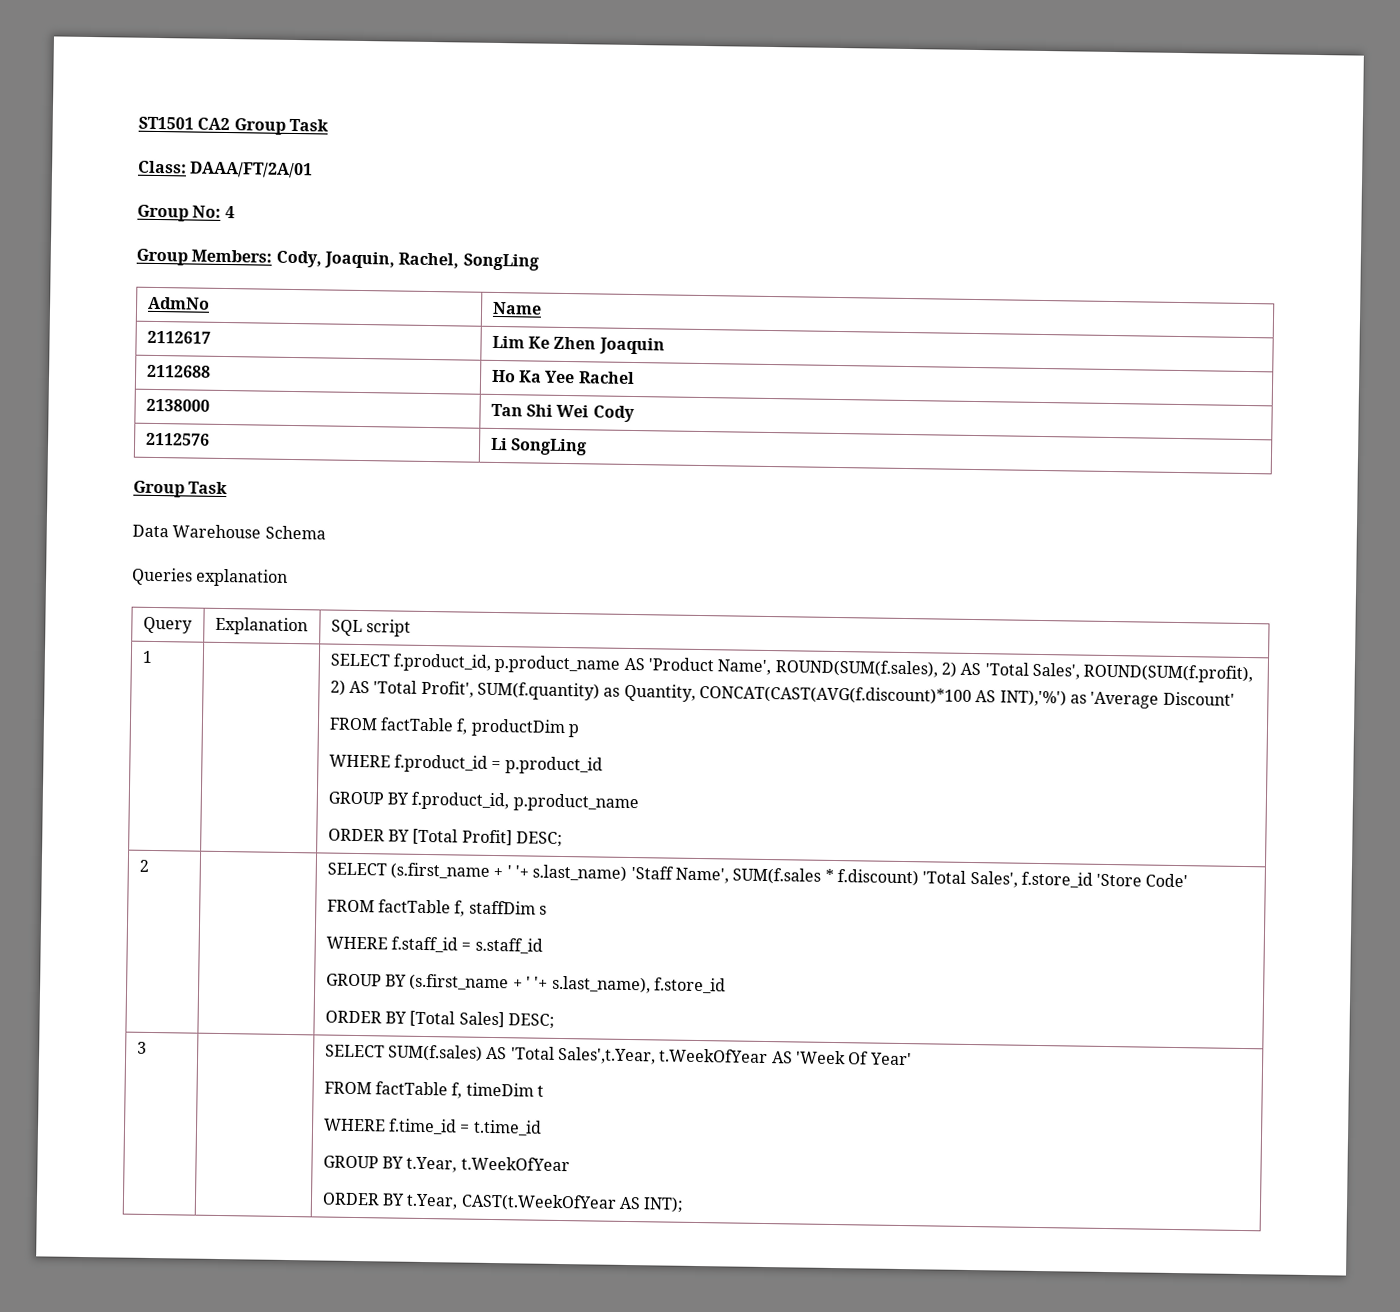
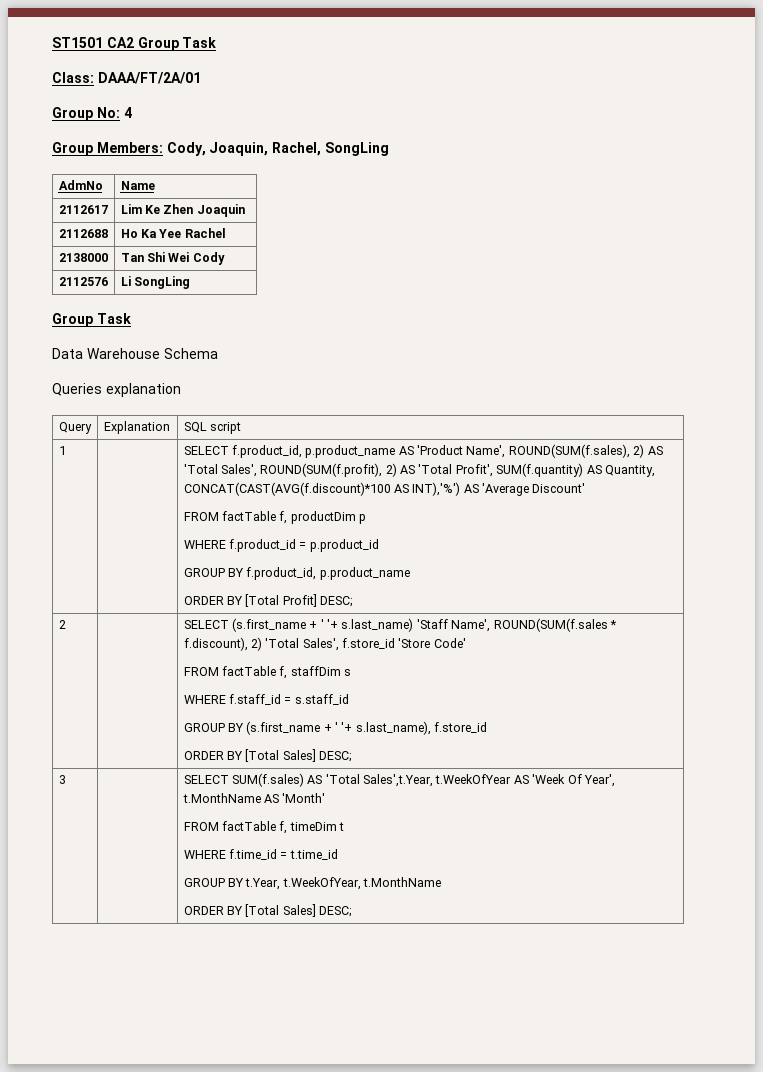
[603,687,621,697] as -> [586,465,602,474] AS
[1069,694,1087,704] as -> [463,484,479,493] AS
[732,867,919,887] SUM(f.sales * f.discount) -> [493,618,617,632] [183,637,262,651] ROUND(SUM(f.sales * f.discount), 2)
[869,1052,912,1066] Year' -> [583,774,615,787] [182,793,326,803] Year', t.MonthName AS 'Month'
[460,1156,570,1172] [321,1192,685,1213] t.WeekOfYear // ORDER BY t.Year, CAST(t.WeekOfYear AS INT); -> [282,877,441,890] [183,904,352,917] t.WeekOfYear, t.MonthName // ORDER BY [Total Sales] DESC;

